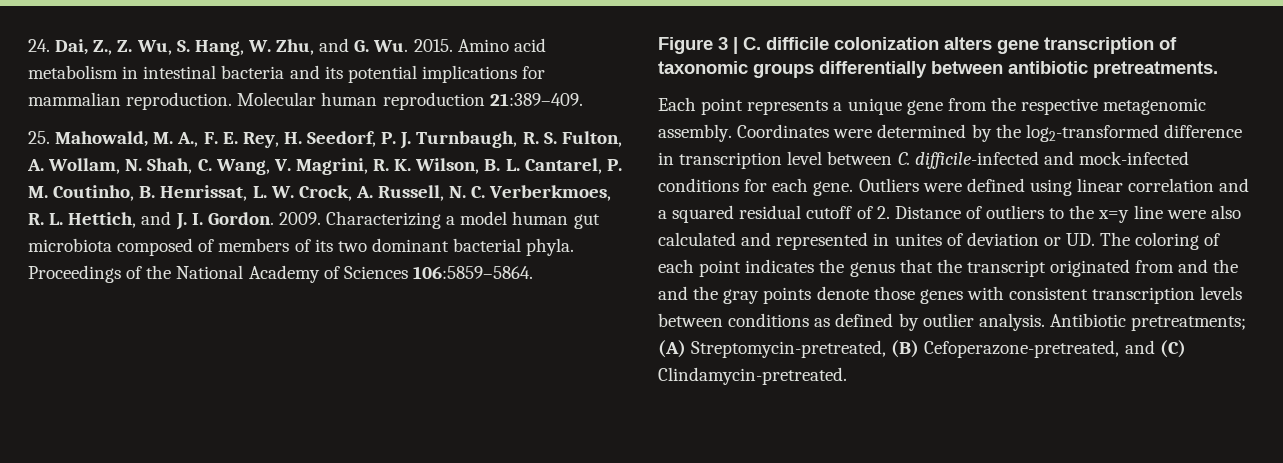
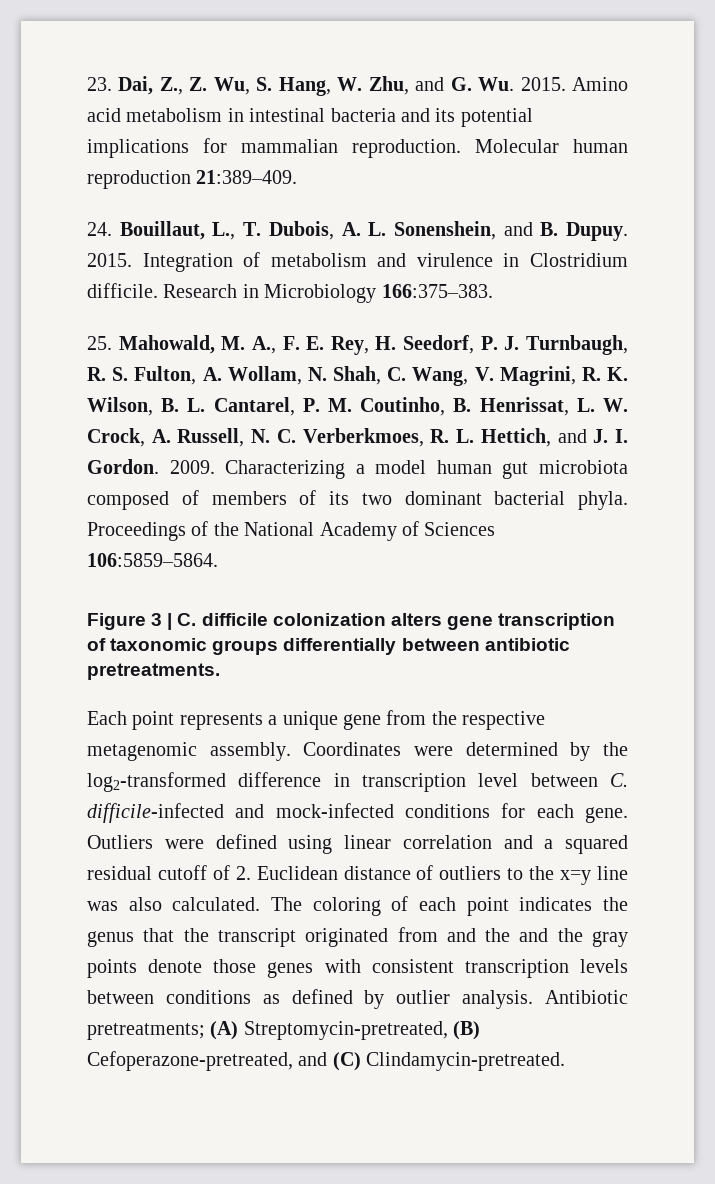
[28,39,50,52] 24. -> [87,77,112,91] 23.
(583, 99) none -> [87,221,628,241] [87,252,628,272] [87,283,493,303] // 24. Bouillaut, L., T. Dubois, A. L. Sonenshein, and B. Dupuy. 2015. Integration of metabolism and virulence in Clostridium difficile. Research in Microbiology 166:375–383.
[894,206,961,219] Distance -> [256,866,411,880] Euclidean distance
[1166,205,1241,219] [658,232,1096,250] were also calculated and represented in unites of deviation or UD. -> [87,897,261,911] was also calculated.

